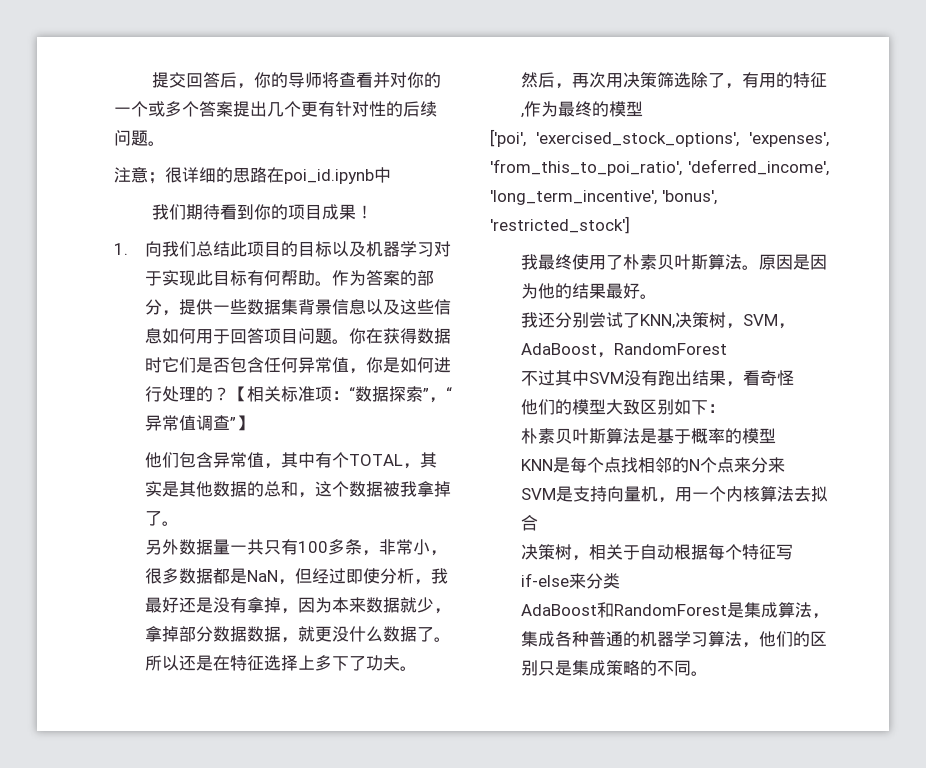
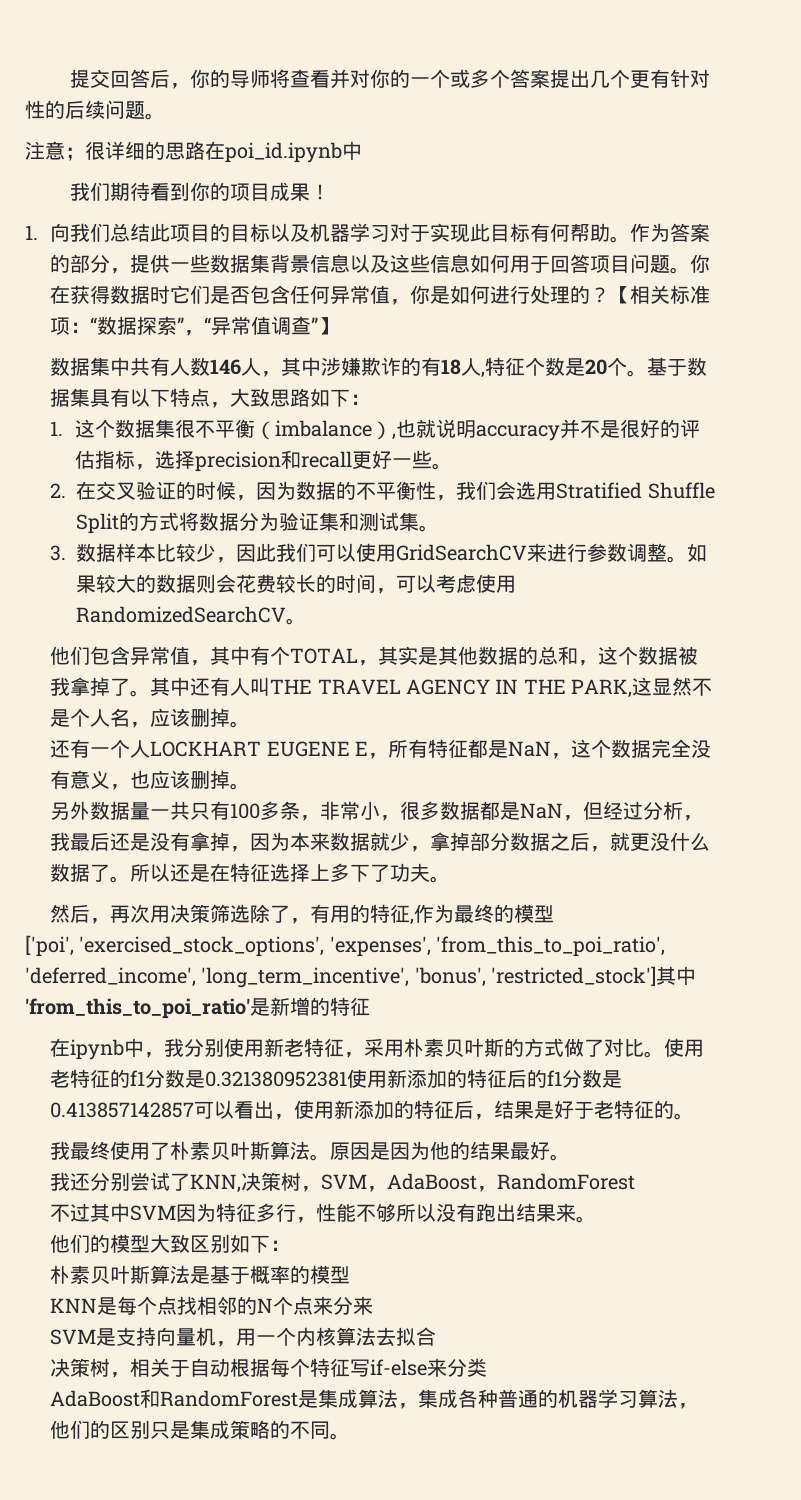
(253, 423) none -> [50,357,708,378] [50,388,371,408] [50,419,701,441] [75,450,453,472] [50,481,715,501] [76,512,440,534] [50,543,708,563] [76,574,517,594] [76,606,307,625] // 数据集中共有人数146人，其中涉嫌欺诈的有18人,特征个数是20个。基于数据集具有以下特点，大致思路如下： // 1.这个数据集很不平衡（imbalance）,也就说明accuracy并不是很好的评估指标，选择precision和recall更好一些。 // 2.在交叉验证的时候，因为数据的不平衡性，我们会选用Stratified Shuffle Split的方式将数据分为验证集和测试集。 // 3.数据样本比较少，因此我们可以使用GridSearchCV来进行参数调整。如果较大的数据则会花费较长的时间，可以考虑使用RandomizedSearchCV。
(179, 523) none -> [150,677,713,698] [50,708,251,728] [50,739,711,759] [50,770,251,790] 其中还有人叫THE TRAVEL AGENCY IN THE PARK,这显然不是个人名，应该删掉。 // 还有一个人LOCKHART EUGENE E，所有特征都是NaN，这个数据完全没有意义，也应该删掉。
[345,568,380,584] 即使 -> (644, 810) none
[161,597,179,613] 好 -> [90,832,111,851] 后
[246,626,281,642] 数据 -> [550,832,591,851] 之后
(630, 225) none -> [656,966,697,985] [25,997,370,1019] [50,1038,705,1060] [50,1069,623,1089] [50,1100,695,1120] 其中'from_this_to_poi_ratio'是新增的特征 // 在ipynb中，我分别使用新老特征，采用朴素贝叶斯的方式做了对比。使用老特征的f1分数是0.321380952381使用新添加的特征后的f1分数是0.413857142857可以看出，使用新添加的特征后，结果是好于老特征的。
(624, 378) none -> [176,1203,437,1223] 因为特征多行，性能不够所以
[725,370,794,387] ，看奇怪 -> [556,1203,597,1223] 来。

